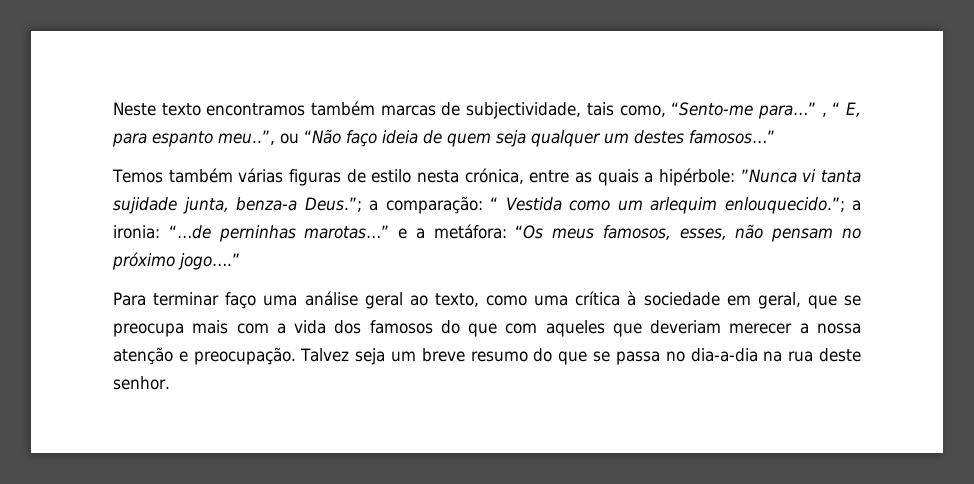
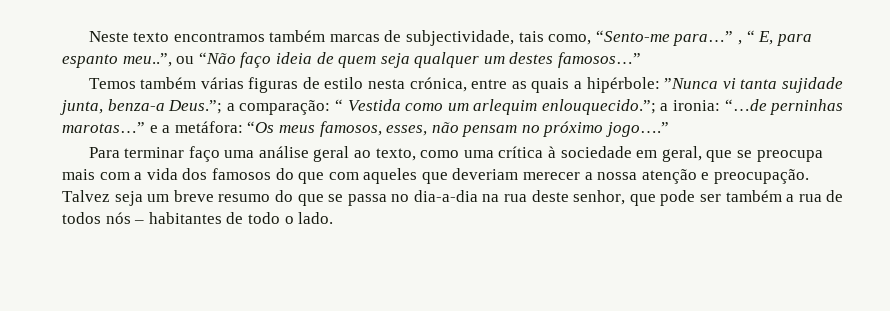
[113,376,170,390] senhor. -> [573,190,844,206] [62,212,334,224] senhor, que pode ser também a rua de todos nós – habitantes de todo o lado.

